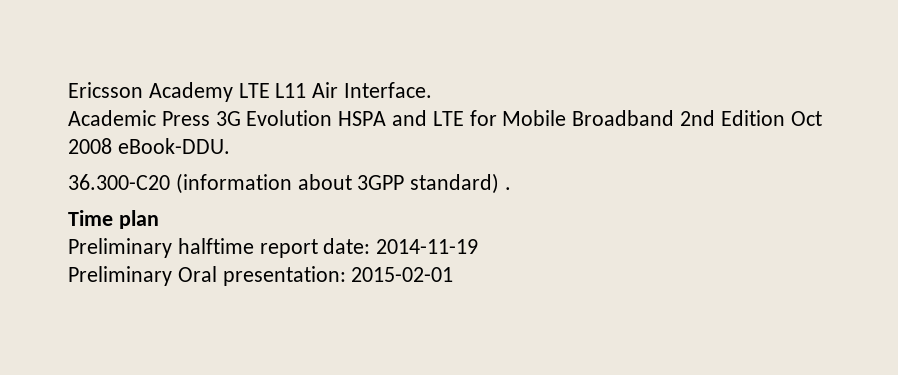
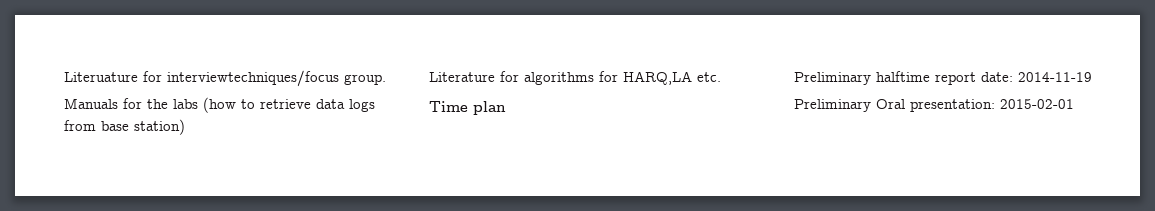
[68,82,433,102] [68,110,822,126] [68,138,230,154] [68,173,512,194] Ericsson Academy LTE L11 Air Interface. // Academic Press 3G Evolution HSPA and LTE for Mobile Broadband 2nd Edition Oct 2008 eBook-DDU. // 36.300-C20 (information about 3GPP standard) . -> [64,70,386,87] [64,97,375,113] [64,119,185,135] [429,71,721,85] Literuature for interviewtechniques/focus group. // Manuals for the labs (how to retrieve data logs from base station) // Literature for algorithms for HARQ,LA etc.

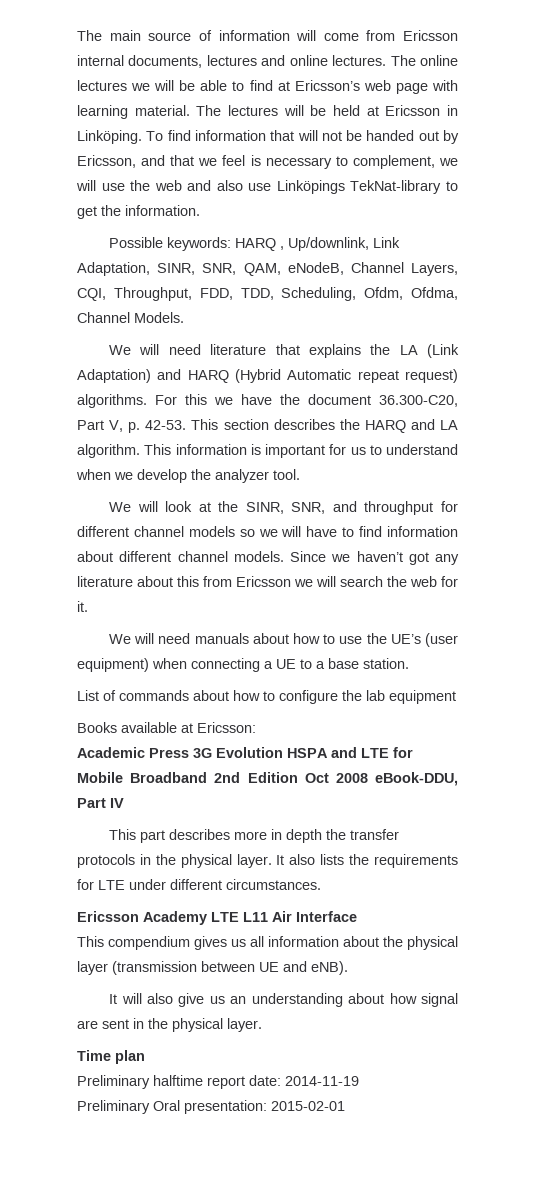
[64,70,386,87] [64,97,375,113] [64,119,185,135] [429,71,721,85] Literuature for interviewtechniques/focus group. // Manuals for the labs (how to retrieve data logs from base station) // Literature for algorithms for HARQ,LA etc. -> [77,30,458,41] [77,55,458,68] [77,80,458,94] [77,105,458,119] [77,130,460,144] [77,155,458,169] [76,180,458,194] [77,205,200,219] [109,237,401,251] [77,262,458,276] [77,287,458,301] [77,312,184,323] [109,344,459,358] [77,369,458,383] [77,394,458,408] [77,419,459,433] [77,444,458,458] [76,469,300,483] [109,501,458,515] [77,526,459,537] [77,551,459,565] [77,576,458,587] [77,601,88,612] [109,633,459,647] [77,658,409,672] [77,690,456,704] [77,722,256,733] [77,747,413,758] [77,772,458,786] [77,798,124,808] [109,829,400,843] [77,854,458,868] [77,879,321,890] [77,911,357,925] [77,936,458,950] [77,961,348,975] [109,993,459,1007] [77,1018,262,1032] The main source of information will come from Ericsson internal documents, lectures and online lectures. The online lectures we will be able to find at Ericsson’s web page with learning material. The lectures will be held at Ericsson in Linköping. To find information that will not be handed out by Ericsson, and that we feel is necessary to complement, we will use the web and also use Linköpings TekNat-library to get the information. // Possible keywords: HARQ , Up/downlink, Link Adaptation, SINR, SNR, QAM, eNodeB, Channel Layers, CQI, Throughput, FDD, TDD, Scheduling, Ofdm, Ofdma, Channel Models. // We will need literature that explains the LA (Link Adaptation) and HARQ (Hybrid Automatic repeat request) algorithms. For this we have the document 36.300-C20, Part V, p. 42-53. This section describes the HARQ and LA algorithm. This information is important for us to understand when we develop the analyzer tool. // We will look at the SINR, SNR, and throughput for different channel models so we will have to find information about different channel models. Since we haven’t got any literature about this from Ericsson we will search the web for it. // We will need manuals about how to use the UE’s (user equipment) when connecting a UE to a base station. // List of commands about how to configure the lab equipment // Books available at Ericsson: // Academic Press 3G Evolution HSPA and LTE for Mobile Broadband 2nd Edition Oct 2008 eBook-DDU, Part IV // This part describes more in depth the transfer protocols in the physical layer. It also lists the requirements for LTE under different circumstances. // Ericsson Academy LTE L11 Air Interface // This compendium gives us all information about the physical layer (transmission between UE and eNB). // It will also give us an understanding about how signal are sent in the physical layer.

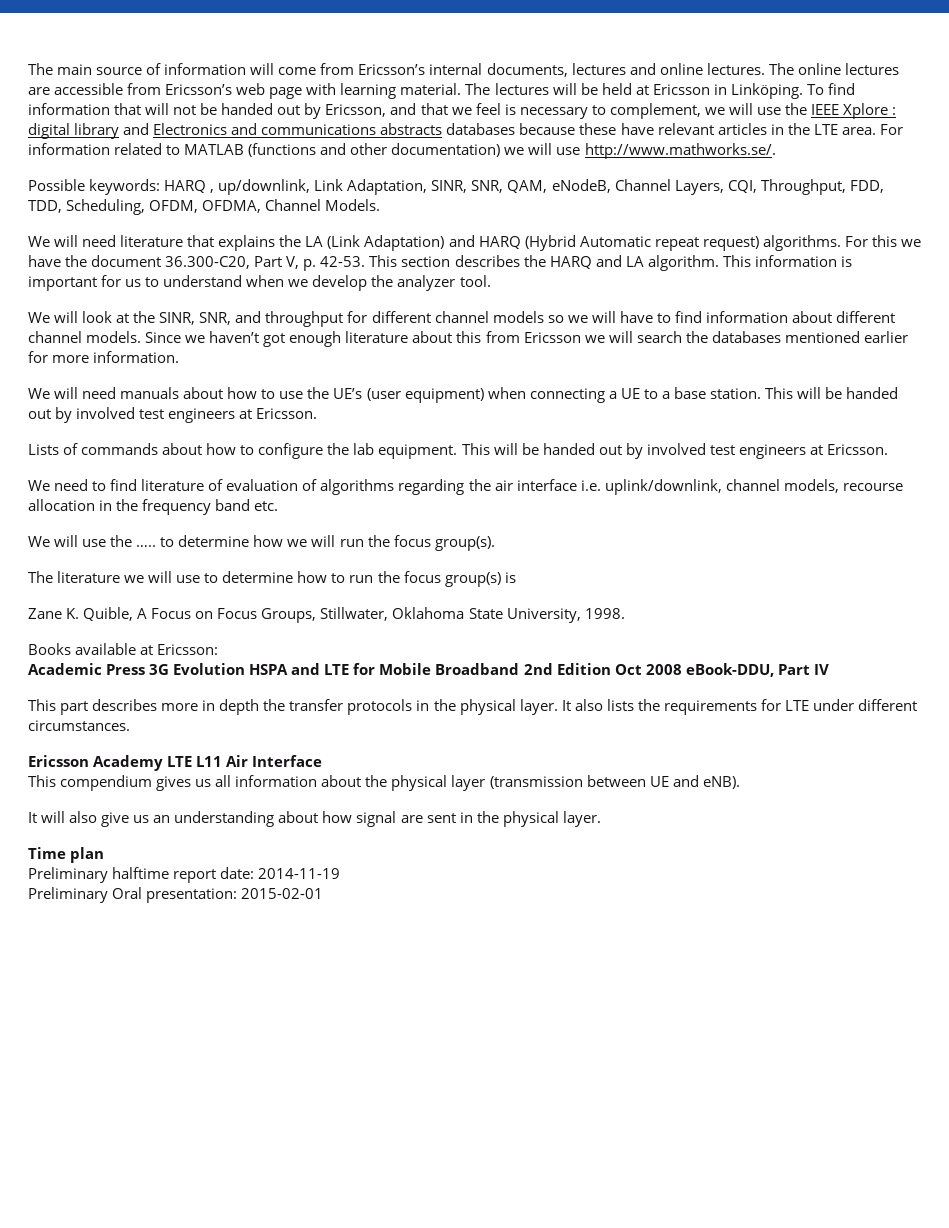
[403,30,458,41] Ericsson -> [358,64,426,75] Ericsson’s
[131,80,290,91] we will be able to find at -> [28,83,162,95] are accessible from
[154,180,458,194] [77,205,200,219] web and also use Linköpings TekNat-library to get the information. -> [811,103,897,119] [28,123,903,139] [28,143,776,159] IEEE Xplore : digital library and Electronics and communications abstracts databases because these have relevant articles in the LTE area. For information related to MATLAB (functions and other documentation) we will use http://www.mathworks.se/.
[288,237,370,251] Up/downlink, -> [218,179,311,195] up/downlink,
[364,287,458,300] Ofdm, Ofdma, -> [149,200,262,213] OFDM, OFDMA,
[435,554,459,565] any -> [289,331,342,347] enough
[410,576,458,587] [77,601,88,612] web for it. -> [711,331,908,343] [28,351,180,363] databases mentioned earlier for more information.
[77,690,99,701] // List -> [764,387,899,399] [28,407,318,423] [28,444,59,455] This will be handed out by involved test engineers at Ericsson. // Lists
[389,690,456,704] equipment -> [378,443,888,459] [28,479,903,495] [28,499,279,515] [28,535,495,551] [28,571,516,587] [28,607,625,623] equipment. This will be handed out by involved test engineers at Ericsson. // We need to find literature of evaluation of algorithms regarding the air interface i.e. uplink/downlink, channel models, recourse allocation in the frequency band etc. // We will use the ….. to determine how we will run the focus group(s). // The literature we will use to determine how to run the focus group(s) is // Zane K. Quible, A Focus on Focus Groups, Stillwater, Oklahoma State University, 1998.

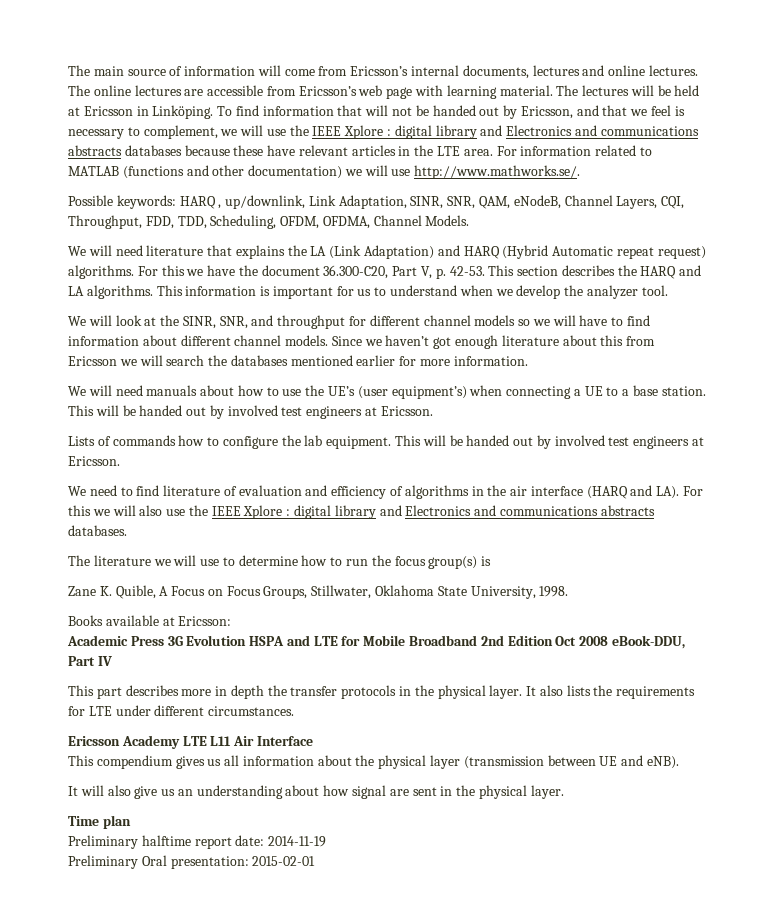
[647,255,719,271] algorithm. -> [86,285,153,299] algorithms.
[404,388,484,403] equipment) -> [391,386,467,399] equipment’s)
[162,443,203,455] about -> (176, 440) none
(299, 485) none -> [305,485,387,499] and efficiency
[398,479,465,495] regarding -> [471,486,484,496] in
[580,479,903,495] [28,499,279,515] [28,535,495,551] i.e. uplink/downlink, channel models, recourse allocation in the frequency band etc. // We will use the ….. to determine how we will run the focus group(s). -> [586,485,704,499] [68,505,655,519] [68,525,127,536] (HARQ and LA). For this we will also use the IEEE Xplore : digital library and Electronics and communications abstracts databases.

